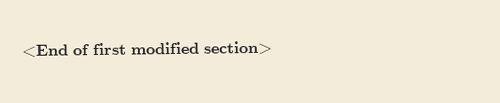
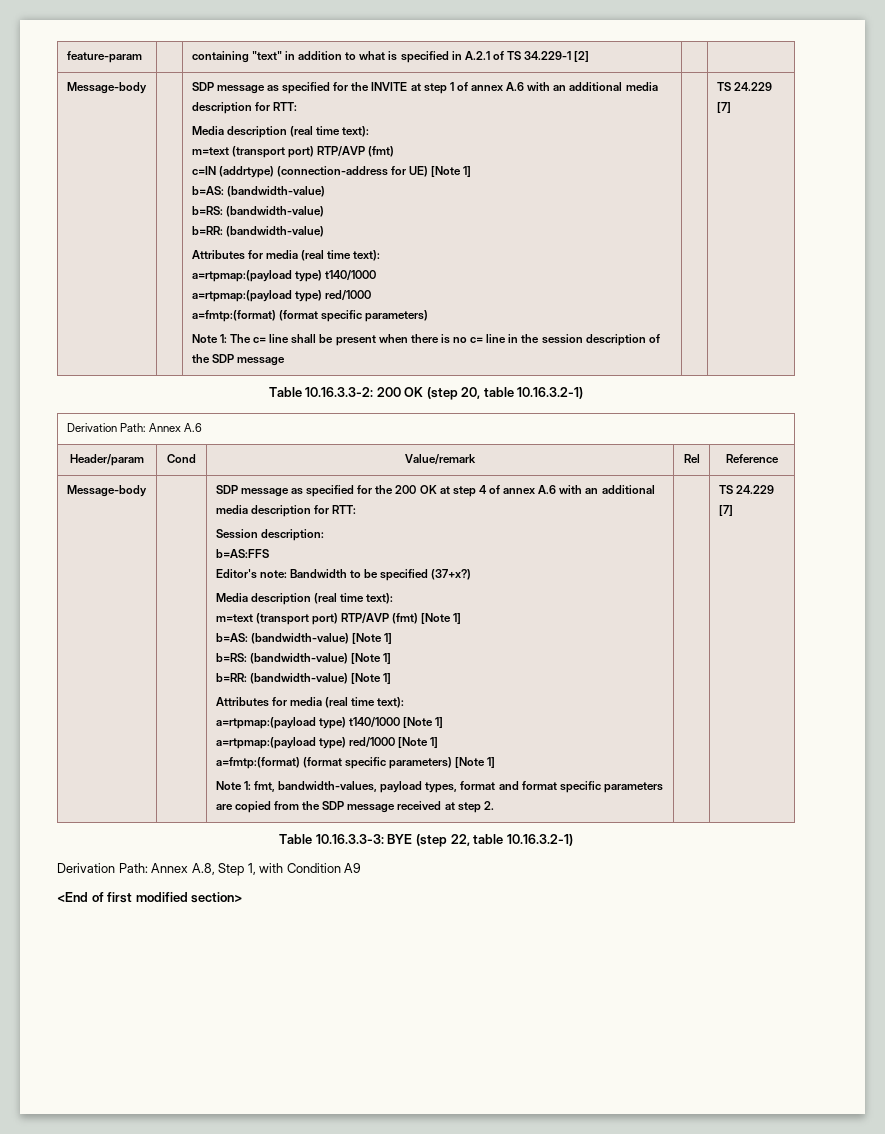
(21, 51) none -> [66,51,142,63] [191,51,590,63] [66,82,147,94] [191,82,658,94] [191,102,298,114] [191,126,370,138] [191,146,395,158] [191,166,472,178] [191,186,325,197] [191,206,324,217] [191,226,324,237] [191,250,381,261] [191,270,377,282] [191,290,372,302] [191,310,429,322] [191,334,660,346] [191,354,286,366] [716,82,772,91] [716,102,731,113] [268,387,584,400] [66,423,203,432] [70,454,144,466] [167,454,196,463] [405,454,476,465] [683,454,700,463] [726,454,779,463] [66,485,147,497] [215,485,655,497] [215,505,357,517] [215,529,324,541] [215,549,269,558] [215,569,472,581] [215,593,394,605] [215,613,462,625] [215,633,393,644] [215,653,392,664] [215,673,392,684] [215,697,405,708] [215,717,444,729] [215,737,439,749] [215,757,496,769] [215,781,663,793] [215,801,494,813] [718,485,774,494] [718,505,733,516] [279,834,573,847] [57,863,362,876] feature-param | | containing "text" in addition to what is specified in A.2.1 of TS 34.229-1 [2] | | // Message-body | | SDP message as specified for the INVITE at step 1 of annex A.6 with an additional media description for RTT: // Media description (real time text): // m=text (transport port) RTP/AVP (fmt) // c=IN (addrtype) (connection-address for UE) [Note 1] // b=AS: (bandwidth-value) // b=RS: (bandwidth-value) // b=RR: (bandwidth-value) // Attributes for media (real time text): // a=rtpmap:(payload type) t140/1000 // a=rtpmap:(payload type) red/1000 // a=fmtp:(format) (format specific parameters) // Note 1: The c= line shall be present when there is no c= line in the session description of the SDP message | | TS 24.229 [7] // Table 10.16.3.3-2: 200 OK (step 20, table 10.16.3.2-1) // Derivation Path: Annex A.6 // Header/param | Cond | Value/remark | Rel | Reference // Message-body | | SDP message as specified for the 200 OK at step 4 of annex A.6 with an additional media description for RTT: // Session description: // b=AS:FFS // Editor's note: Bandwidth to be specified (37+x?) // Media description (real time text): // m=text (transport port) RTP/AVP (fmt) [Note 1] // b=AS: (bandwidth-value) [Note 1] // b=RS: (bandwidth-value) [Note 1] // b=RR: (bandwidth-value) [Note 1] // Attributes for media (real time text): // a=rtpmap:(payload type) t140/1000 [Note 1] // a=rtpmap:(payload type) red/1000 [Note 1] // a=fmtp:(format) (format specific parameters) [Note 1] // Note 1: fmt, bandwidth-values, payload types, format and format specific parameters are copied from the SDP message received at step 2. | | TS 24.229 [7] // Table 10.16.3.3-3: BYE (step 22, table 10.16.3.2-1) // Derivation Path: Annex A.8, Step 1, with Condition A9 //

